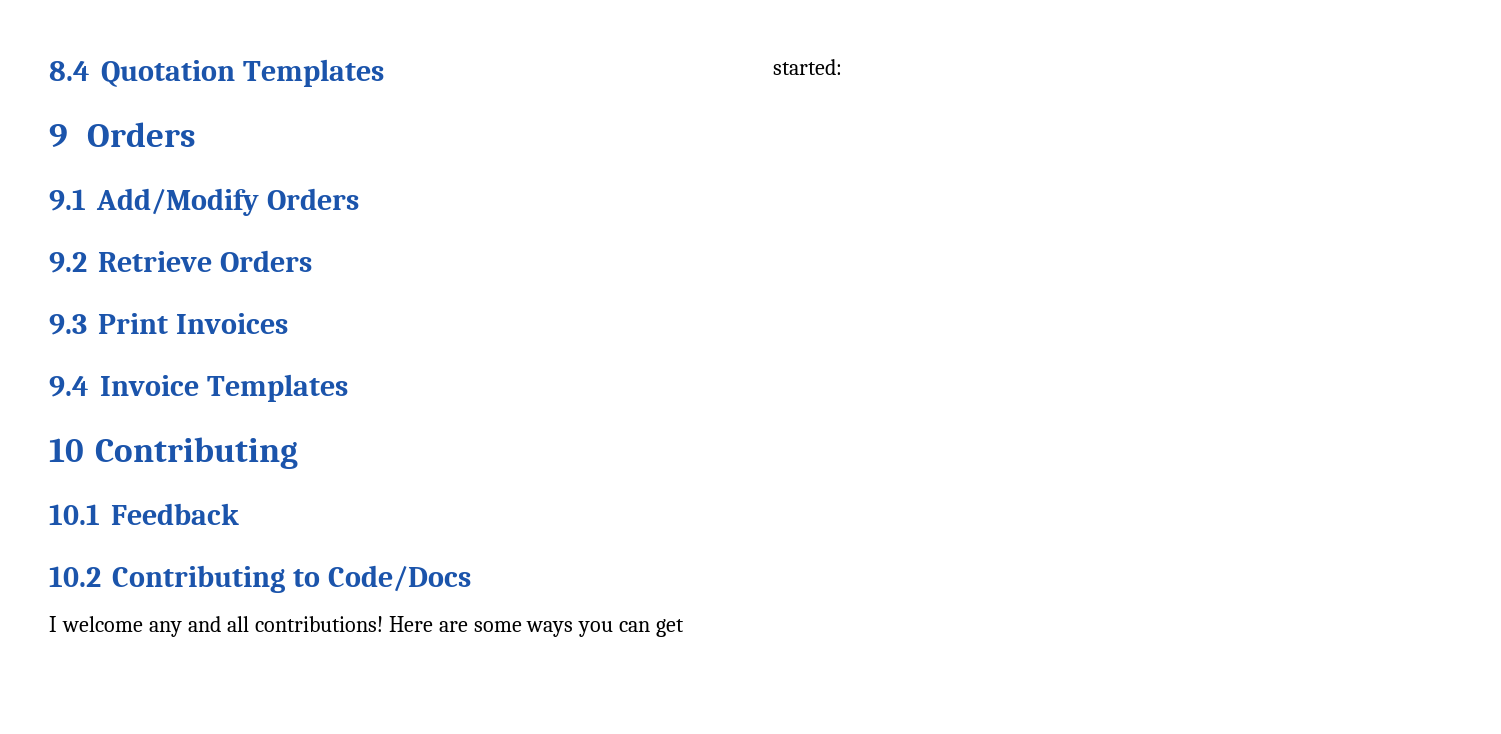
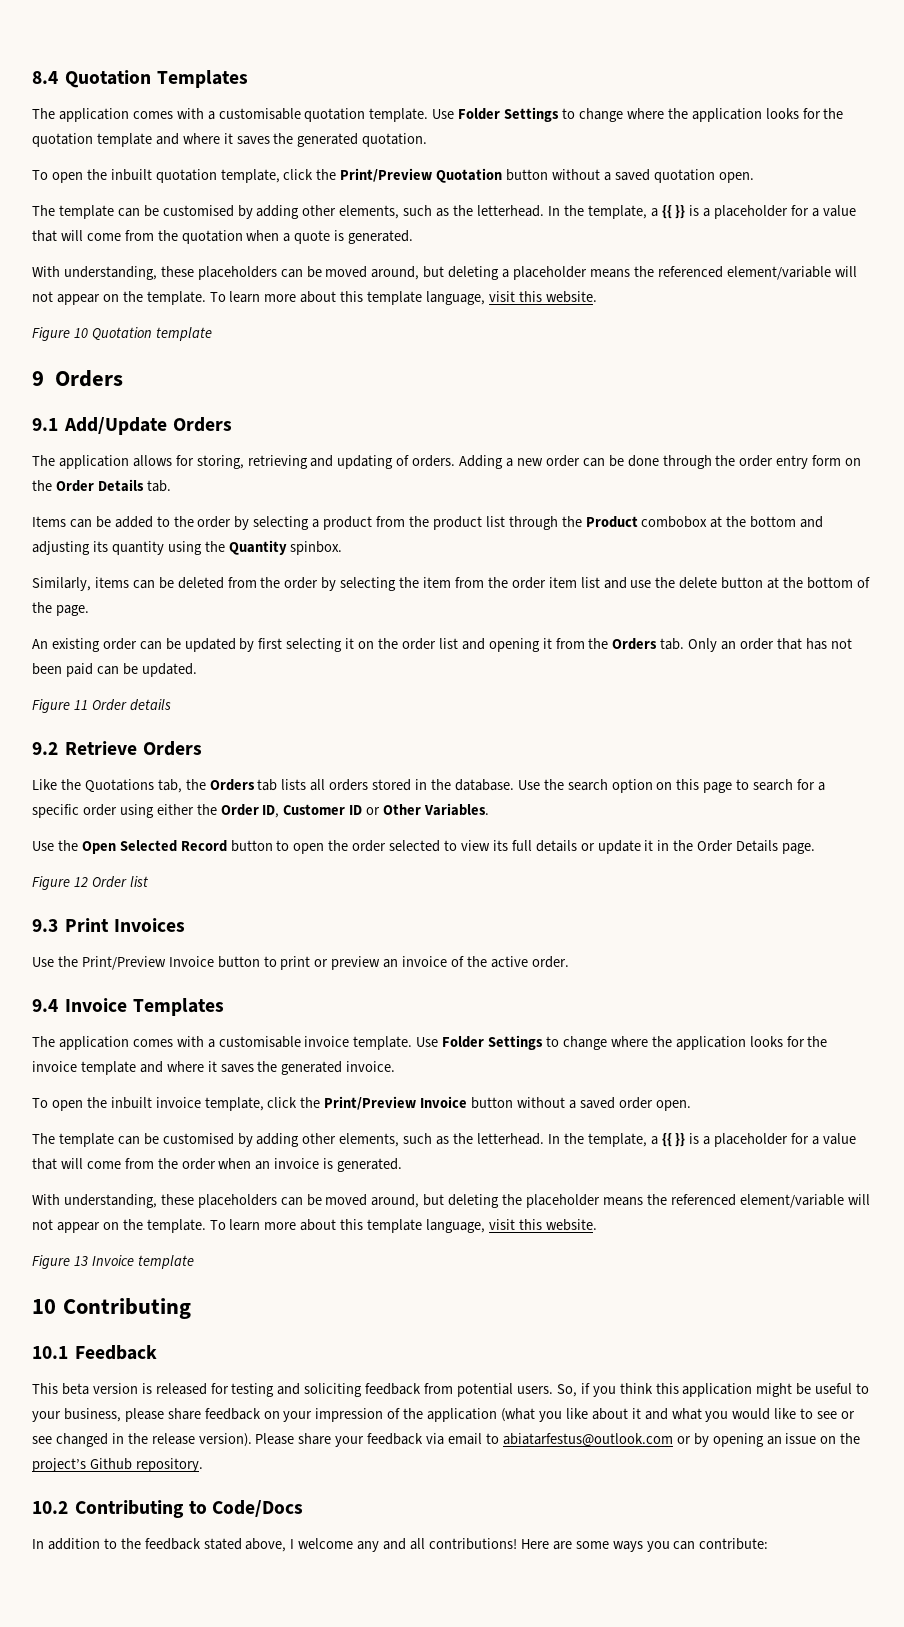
(384, 73) none -> [32,107,844,122] [32,133,428,147] [32,168,754,183] [32,205,856,219] [32,230,414,244] [32,266,857,280] [32,291,597,305] [32,327,212,341] // The application comes with a customisable quotation template. Use Folder Settings to change where the application looks for the quotation template and where it saves the generated quotation. // To open the inbuilt quotation template, click the Print/Preview Quotation button without a saved quotation open. // The template can be customised by adding other elements, such as the letterhead. In the template, a {{ }} is a placeholder for a value that will come from the quotation when a quote is generated. // With understanding, these placeholders can be moved around, but deleting a placeholder means the referenced element/variable will not appear on the template. To learn more about this template language, visit this website. // Figure 10 Quotation template
[96,188,359,216] [49,250,312,273] [49,313,288,335] [49,374,348,402] [49,437,298,469] [49,503,239,525] [49,565,471,593] Add/Modify Orders // 9.2 Retrieve Orders // 9.3 Print Invoices // 9.4 Invoice Templates // 10 Contributing // 10.1 Feedback // 10.2 Contributing to Code/Docs // -> [64,417,232,435] [32,455,862,469] [32,479,171,492] [32,516,824,530] [32,540,343,555] [32,577,870,591] [32,602,89,616] [32,638,852,652] [32,663,197,677] [32,699,171,713] [32,741,202,756] [32,779,825,793] [32,803,490,818] [32,840,816,854] [32,876,148,890] [32,918,185,932] [32,956,569,970] [32,998,224,1016] [32,1035,828,1050] [32,1061,396,1075] [32,1096,691,1111] [32,1133,856,1147] [32,1158,403,1172] [32,1194,870,1208] [32,1219,597,1233] [32,1255,194,1269] [32,1298,192,1319] [32,1345,158,1360] [32,1383,870,1397] [32,1408,856,1422] [32,1433,861,1447] [32,1458,203,1472] [32,1500,303,1518] [32,1538,287,1552] Add/Update Orders // The application allows for storing, retrieving and updating of orders. Adding a new order can be done through the order entry form on the Order Details tab. // Items can be added to the order by selecting a product from the product list through the Product combobox at the bottom and adjusting its quantity using the Quantity spinbox. // Similarly, items can be deleted from the order by selecting the item from the order item list and use the delete button at the bottom of the page. // An existing order can be updated by first selecting it on the order list and opening it from the Orders tab. Only an order that has not been paid can be updated. // Figure 11 Order details // 9.2 Retrieve Orders // Like the Quotations tab, the Orders tab lists all orders stored in the database. Use the search option on this page to search for a specific order using either the Order ID, Customer ID or Other Variables. // Use the Open Selected Record button to open the order selected to view its full details or update it in the Order Details page. // Figure 12 Order list // 9.3 Print Invoices // Use the Print/Preview Invoice button to print or preview an invoice of the active order. // 9.4 Invoice Templates // The application comes with a customisable invoice template. Use Folder Settings to change where the application looks for the invoice template and where it saves the generated invoice. // To open the inbuilt invoice template, click the Print/Preview Invoice button without a saved order open. // The template can be customised by adding other elements, such as the letterhead. In the template, a {{ }} is a placeholder for a value that will come from the order when an invoice is generated. // With understanding, these placeholders can be moved around, but deleting the placeholder means the referenced element/variable will not appear on the template. To learn more about this template language, visit this website. // Figure 13 Invoice template // 10 Contributing // 10.1 Feedback // This beta version is released for testing and soliciting feedback from potential users. So, if you think this application might be useful to your business, please share feedback on your impression of the application (what you like about it and what you would like to see or see changed in the release version). Please share your feedback via email to abiatarfestus@outlook.com or by opening an issue on the project’s Github repository. // 10.2 Contributing to Code/Docs // In addition to the feedback stated above,
[656,619,685,637] [773,59,842,75] get started: -> [699,1538,769,1550] contribute:

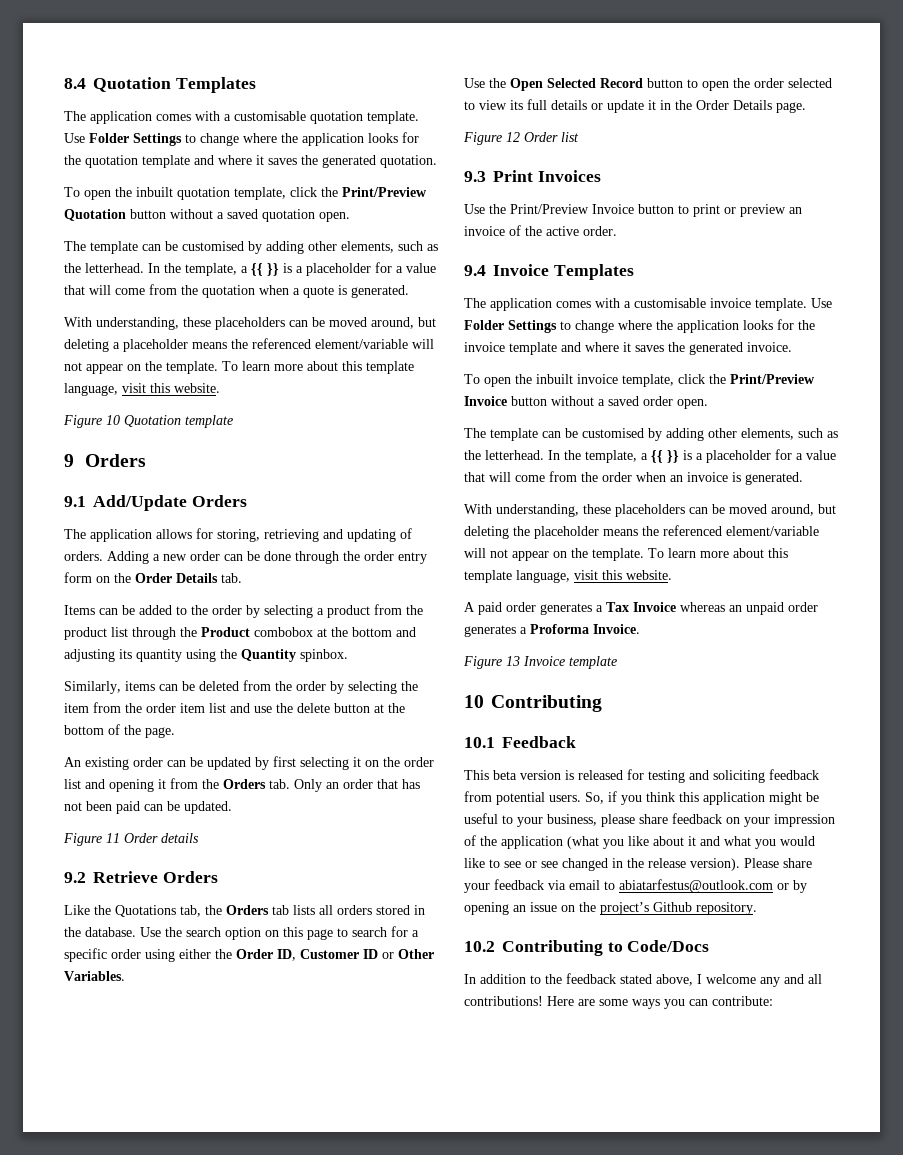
(597, 1225) none -> [464,602,818,615] [464,624,640,637] // A paid order generates a Tax Invoice whereas an unpaid order generates a Proforma Invoice.

